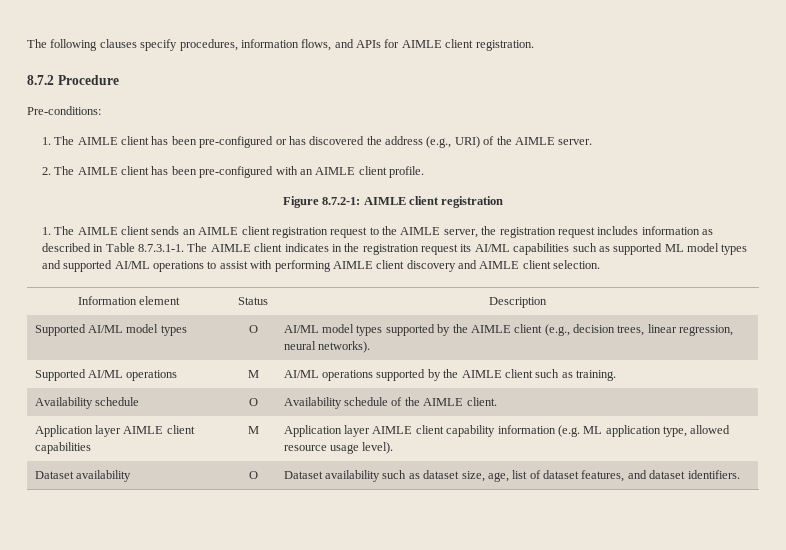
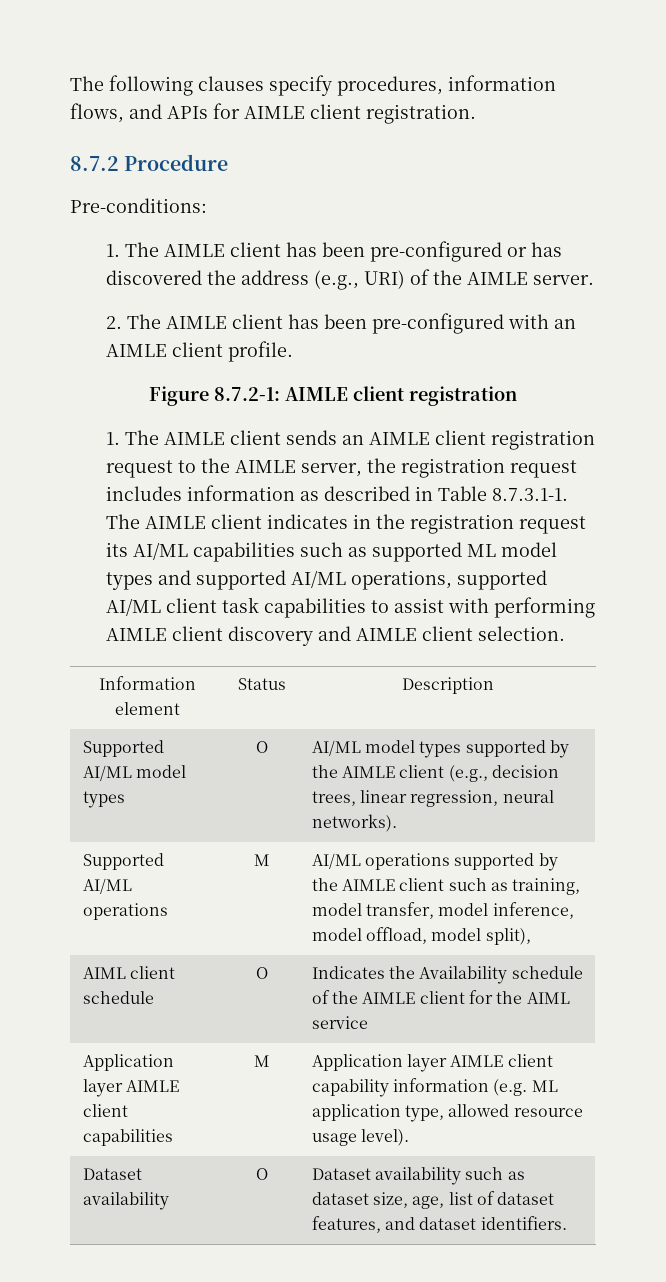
[153,261,205,272] operations -> [350,570,547,590] [105,597,366,618] operations, supported AI/ML client task capabilities
[576,370,617,381] [34,397,93,409] training. // Availability -> [512,878,581,895] [311,902,574,919] [311,927,531,945] [82,966,176,979] training, model transfer, model inference, model offload, model split), // AIML client
(258, 402) none -> [311,966,416,979] Indicates the
[466,397,497,406] client. -> [419,990,570,1004] [311,1016,368,1029] client for the AIML service

